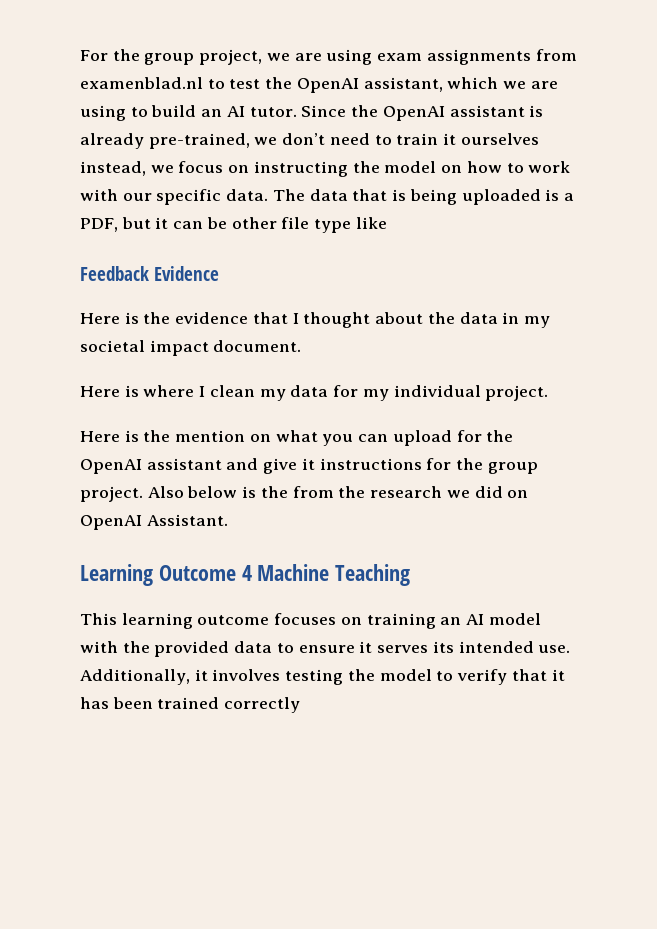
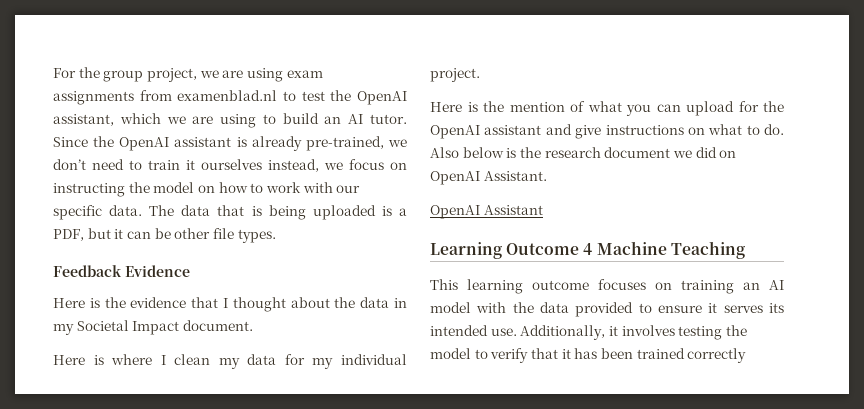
[314,217,387,233] type like -> [237,229,276,243] types.
[80,340,209,356] societal impact -> [76,320,180,335] Societal Impact
[249,434,271,442] on -> [570,101,585,112] of
[301,458,538,474] [80,486,143,502] it instructions for the group project. -> [605,124,784,135] instructions on what to do.
[292,486,443,498] from the research -> [544,147,671,158] research document
(228, 520) none -> [430,205,543,219] // OpenAI Assistant
[154,641,273,657] provided data -> [540,302,634,317] data provided

